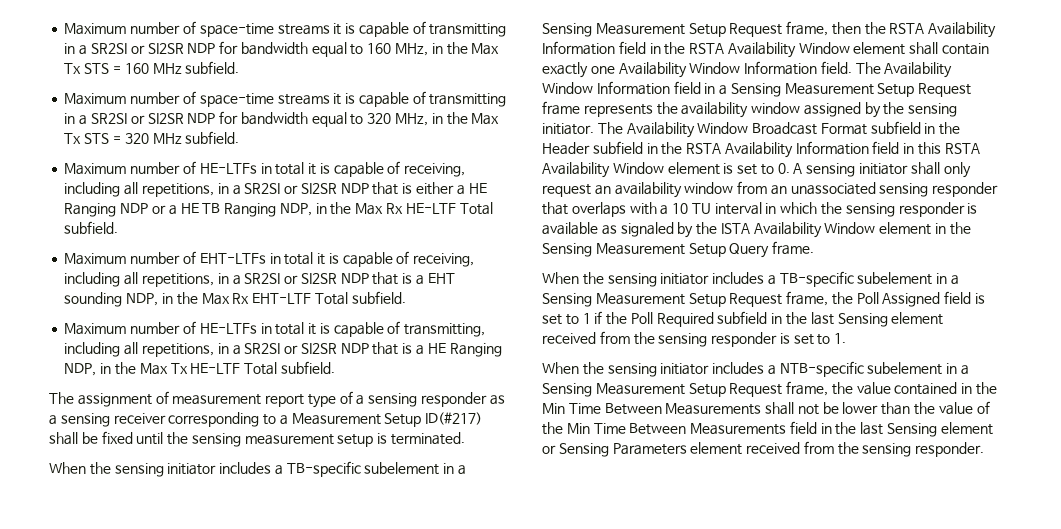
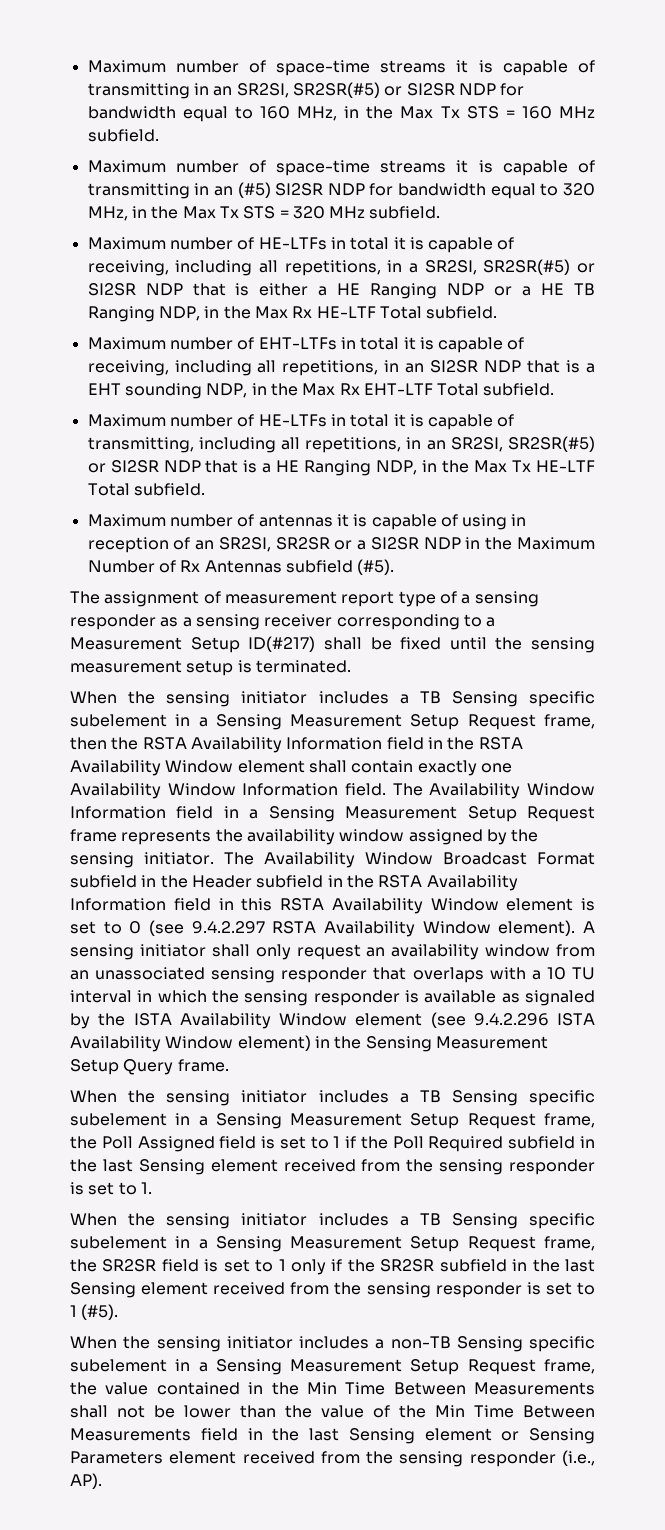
[79,43,127,55] a SR2SI -> [213,82,380,98] an SR2SI, SR2SR(#5)
[79,113,145,125] a SR2SI or -> [213,182,271,198] an (#5)
[244,183,281,194] SR2SI -> [424,259,571,275] SR2SI, SR2SR(#5)
[232,273,299,285] a SR2SI or -> [405,363,425,373] an
[232,343,281,355] a SR2SI -> [426,436,595,452] an SR2SI, SR2SR(#5)
(335, 367) none -> [87,514,527,530] [87,537,595,553] [87,559,395,575] // Maximum number of antennas it is capable of using in reception of an SR2SI, SR2SR or a SI2SR NDP in the Maximum Number of Rx Antennas subfield (#5).
[286,461,361,477] TB-specific -> [419,691,595,707] TB Sensing specific
[777,163,790,174] 0. -> [129,920,576,937] 0 (see 9.4.2.297 RSTA Availability Window element).
(932, 228) none -> [430,1012,595,1028] [70,1035,311,1052] (see 9.4.2.296 ISTA Availability Window element)
[779,271,854,287] TB-specific -> [419,1090,595,1106] TB Sensing specific
[779,361,864,377] NTB-specific -> [419,1213,595,1229] [70,1236,595,1252] [70,1259,595,1275] [70,1282,595,1298] [70,1304,119,1320] [70,1336,595,1352] TB Sensing specific subelement in a Sensing Measurement Setup Request frame, the SR2SR field is set to 1 only if the SR2SR subfield in the last Sensing element received from the sensing responder is set to 1 (#5). // When the sensing initiator includes a non-TB Sensing specific
[915,442,985,457] responder. -> [469,1450,595,1467] [70,1473,102,1489] responder (i.e., AP).

